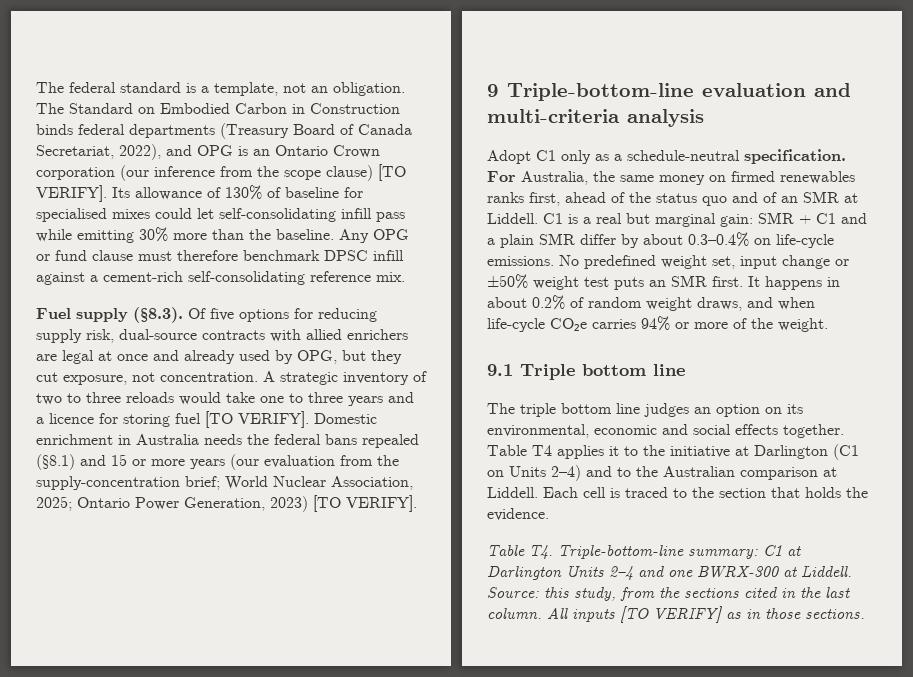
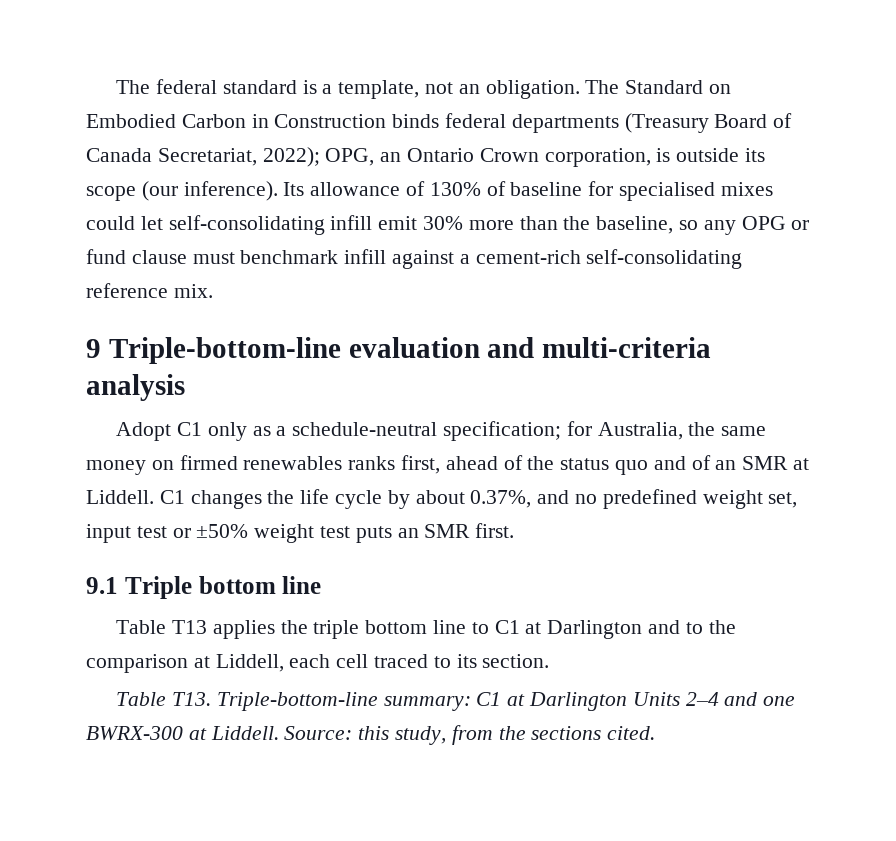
[119,144,380,160] [36,164,406,181] [36,185,107,202] 2022), and OPG is an Ontario Crown corporation (our inference from the scope clause) [TO VERIFY]. -> [262,147,766,167] [86,181,278,201] 2022); OPG, an Ontario Crown corporation, is outside its scope (our inference).
[376,212,405,222] [36,229,134,243] pass while emitting -> [378,216,418,230] emit
[276,229,369,243] baseline. Any -> [596,216,736,235] baseline, so any
[177,250,368,261] therefore benchmark DPSC -> [240,250,339,264] benchmark
[36,307,377,323] [36,329,408,343] [36,350,402,364] [36,371,427,385] [36,392,414,406] [36,411,377,428] [36,434,419,448] [36,454,399,470] [36,476,413,490] [36,495,417,512] // Fuel supply (§8.3). Of five options for reducing supply risk, dual-source contracts with allied enrichers are legal at once and already used by OPG, but they cut exposure, not concentration. A strategic inventory of two to three reloads would take one to three years and a licence for storing fuel [TO VERIFY]. Domestic enrichment in Australia needs the federal bans repealed (§8.1) and 15 or more years (our evaluation from the supply-concentration brief; World Nuclear Association, 2025; Ontario Power Generation, 2023) [TO VERIFY]. -> (213, 291) none
[744,149,846,164] [487,171,516,182] specification. For -> [443,421,592,441] specification; for
[568,212,867,227] [487,232,834,248] [487,255,579,266] is a real but marginal gain: SMR + C1 and a plain SMR differ by about 0.3–0.4% on life-cycle emissions. No -> [190,489,598,509] changes the life cycle by about 0.37%, and no
[782,255,830,269] change -> [136,526,167,538] test
[748,276,840,290] [487,295,815,311] [487,316,828,332] [487,364,685,380] [487,403,803,417] [487,424,844,438] [487,444,859,460] [487,465,581,481] It happens in about 0.2% of random weight draws, and when life-cycle CO₂e carries 94% or more of the weight. // 9.1 Triple bottom line // The triple bottom line judges an option on its environmental, economic and social effects together. Table T4 applies it to the initiative at Darlington (C1 on Units 2–4) -> [86,576,322,599] [116,620,643,639] // 9.1 Triple bottom line // Table T13 applies the triple bottom line to C1 at Darlington
[663,466,735,477] Australian -> (736, 627) none
[487,487,868,498] [487,508,549,521] [487,545,553,559] Liddell. Each cell is traced to the section that holds the evidence. // Table T4. -> [215,654,550,672] [116,692,212,706] Liddell, each cell traced to its section. // Table T13.
[744,587,850,598] [487,606,865,623] cited in the last column. All inputs [TO VERIFY] as in those sections. -> [607,726,656,740] cited.

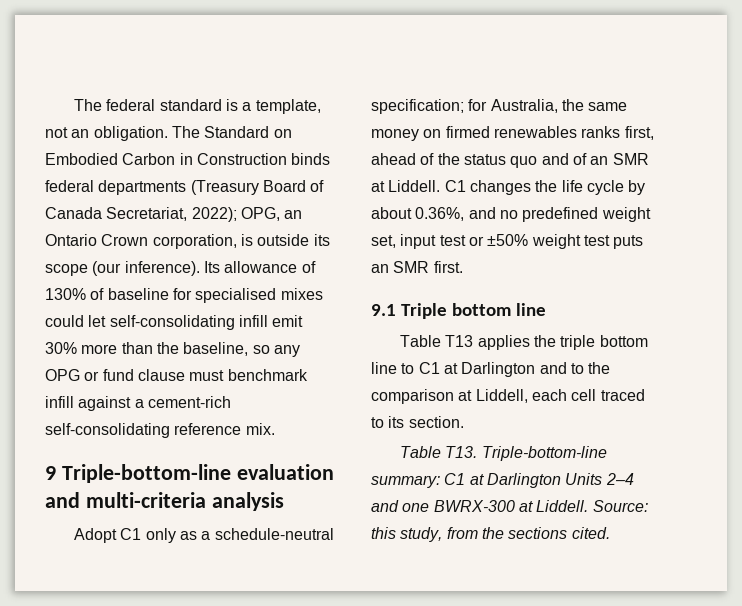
[470,490,532,508] 0.37%, -> [415,207,465,221] 0.36%,

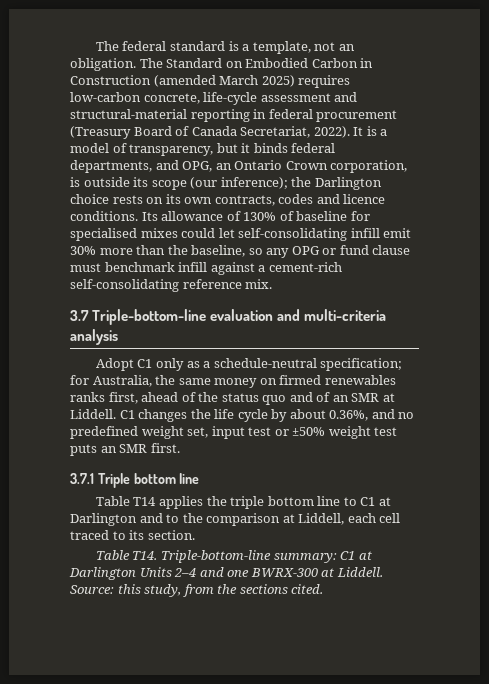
[291,153,331,165] [45,180,187,195] binds federal departments -> [153,75,351,88] [70,92,358,105] [70,109,398,122] (amended March 2025) requires low-carbon concrete, life-cycle assessment and structural-material reporting in federal procurement
[191,207,237,222] 2022); -> [313,126,388,138] [70,143,336,156] [70,160,179,173] 2022). It is a model of transparency, but it binds federal departments, and
[124,261,200,276] inference). -> [220,177,382,190] [70,194,386,206] [70,211,138,221] inference); the Darlington choice rests on its own contracts, codes and licence conditions.
[45,466,56,480] 9 -> [70,310,89,321] 3.7
[371,304,396,316] 9.1 -> [70,473,94,484] 3.7.1
[445,335,474,347] T13 -> [133,497,157,506] T14
[445,446,478,458] T13. -> [132,551,158,560] T14.

